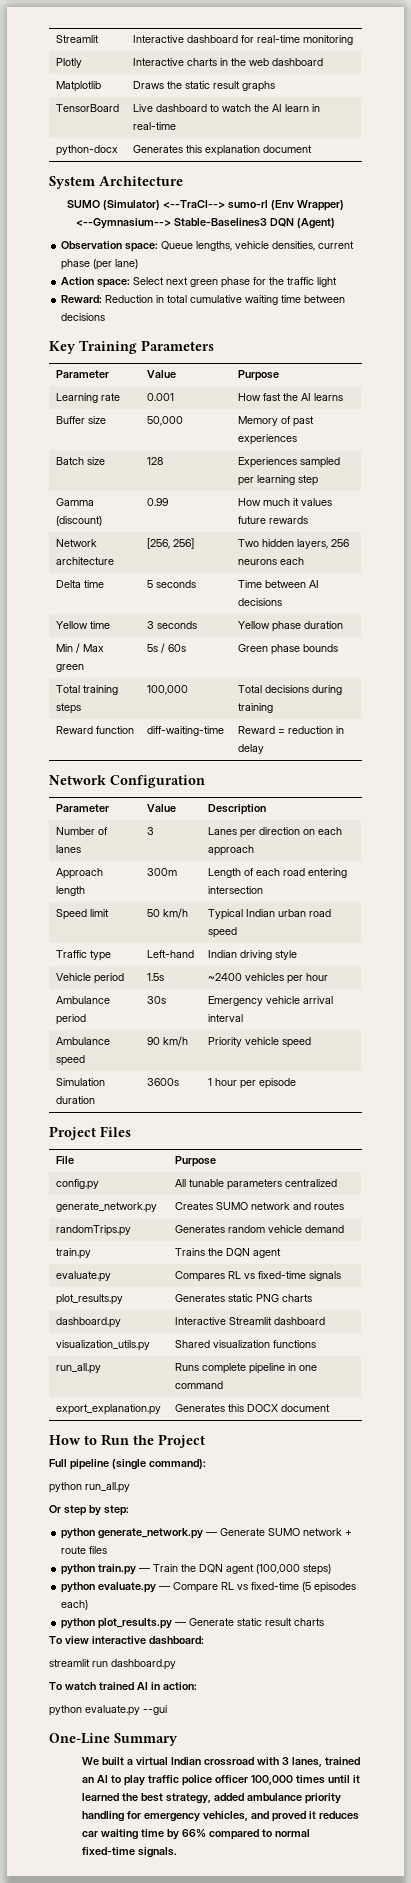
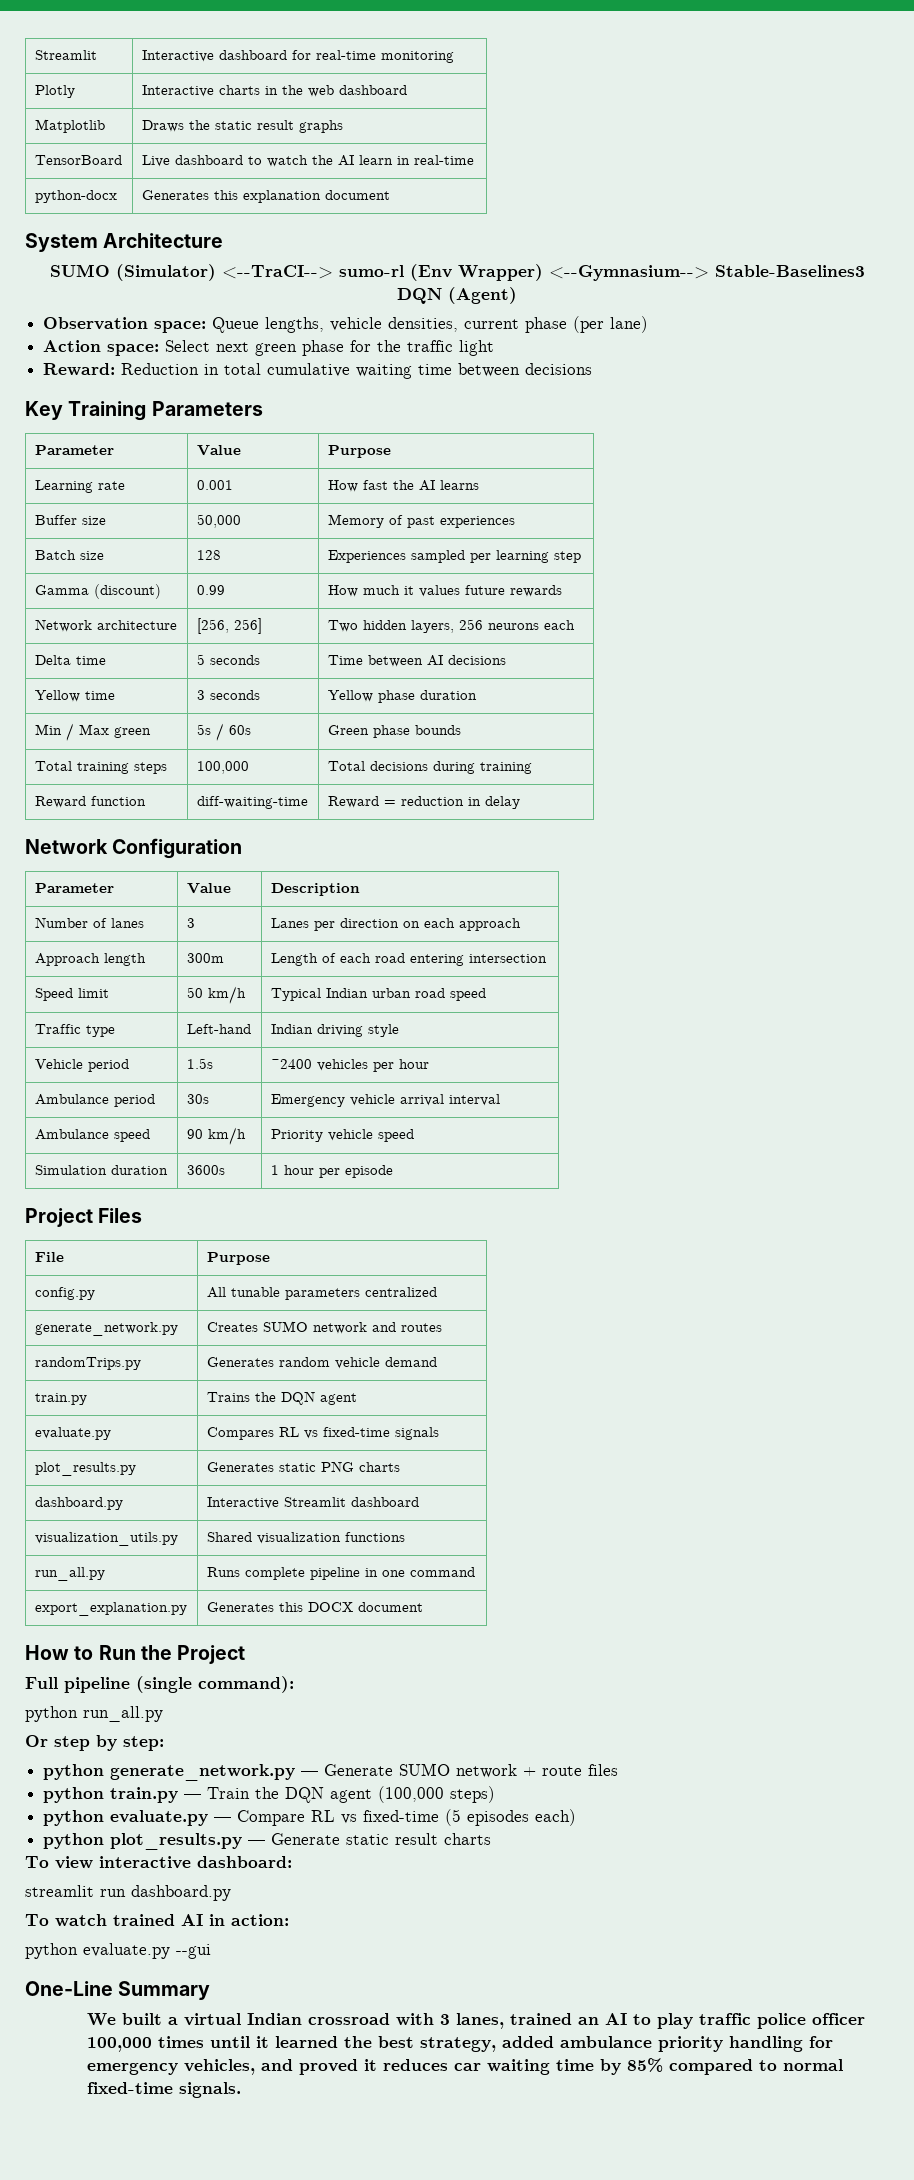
[181,1829,206,1837] 66% -> [626,2058,663,2072] 85%

